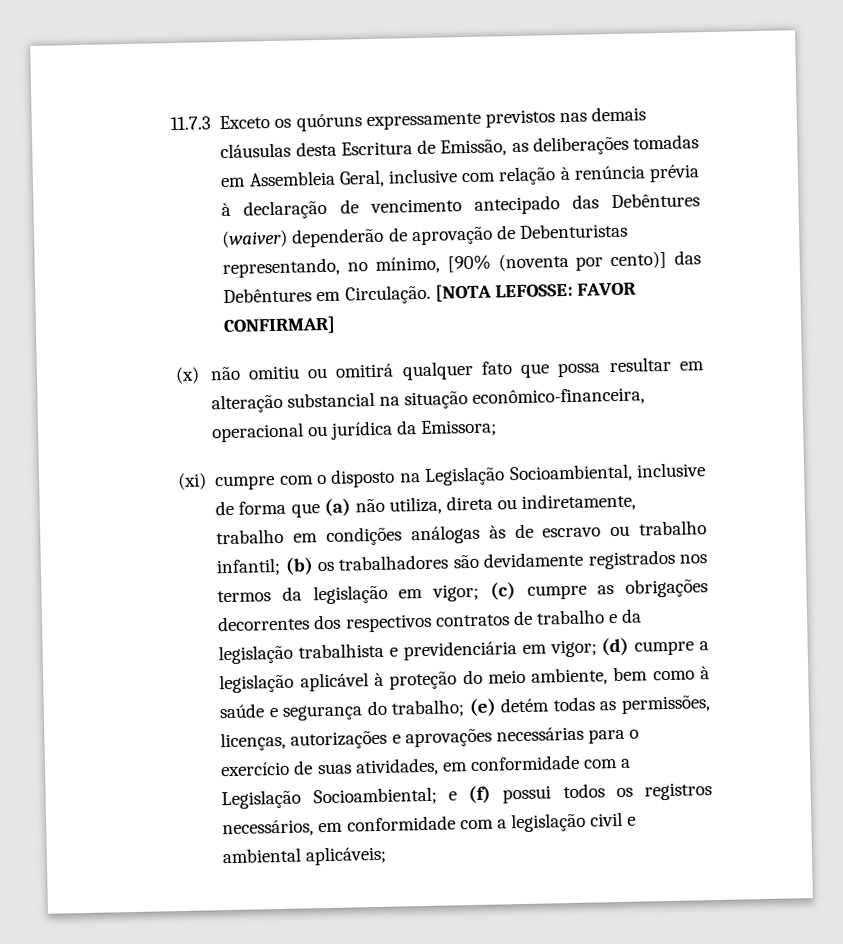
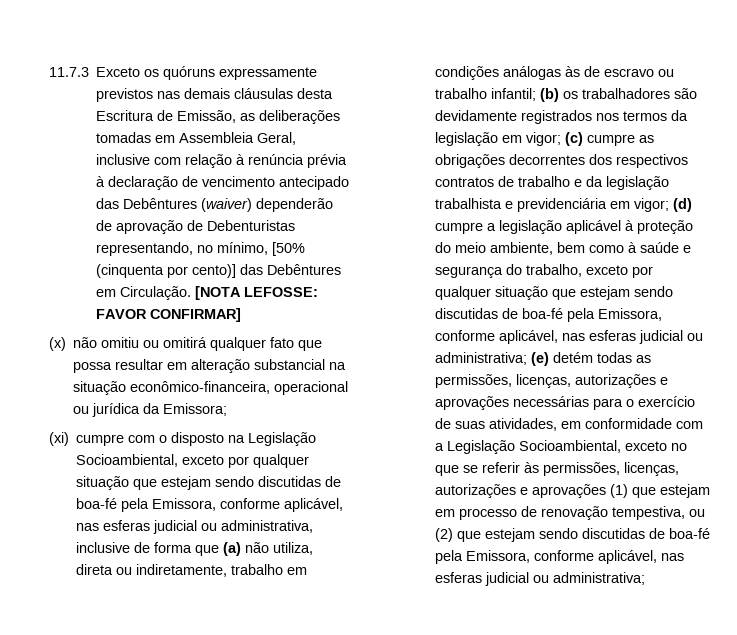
[446,252,569,273] [90% (noventa -> [272,242,306,256] [96,264,165,278] [50% (cinquenta
(633, 473) none -> [182,454,310,468] [76,476,342,490] [76,498,344,512] [76,520,314,534] exceto por qualquer situação que estejam sendo discutidas de boa-fé pela Emissora, conforme aplicável, nas esferas judicial ou administrativa,
[391,699,466,718] trabalho; -> [526,264,654,278] [435,286,674,300] [435,308,663,322] [435,330,704,344] [435,352,528,365] trabalho, exceto por qualquer situação que estejam sendo discutidas de boa-fé pela Emissora, conforme aplicável, nas esferas judicial ou administrativa;
[312,782,712,807] [222,811,637,838] [222,845,388,866] Socioambiental; e (f) possui todos os registros necessários, em conformidade com a legislação civil e ambiental aplicáveis; -> [519,440,688,453] [435,462,680,476] [435,484,711,498] [435,506,706,520] [435,528,711,542] [435,550,685,564] [435,572,646,586] Socioambiental, exceto no que se referir às permissões, licenças, autorizações e aprovações (1) que estejam em processo de renovação tempestiva, ou (2) que estejam sendo discutidas de boa-fé pela Emissora, conforme aplicável, nas esferas judicial ou administrativa;

